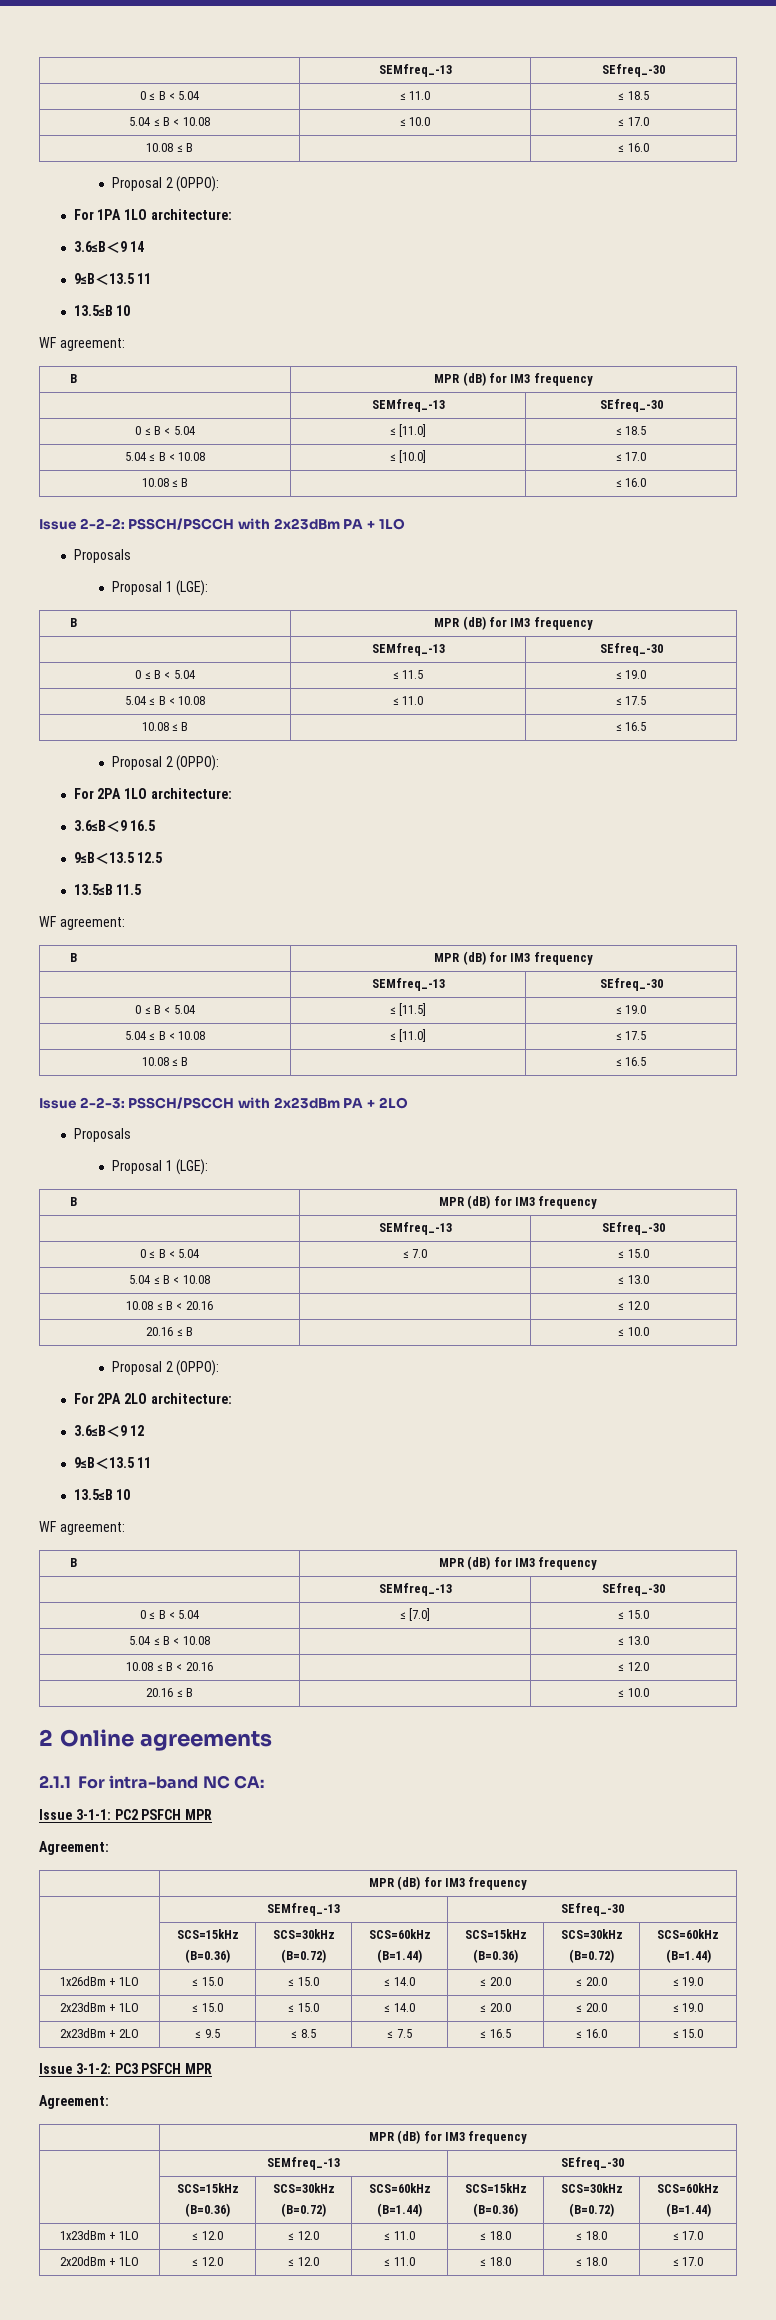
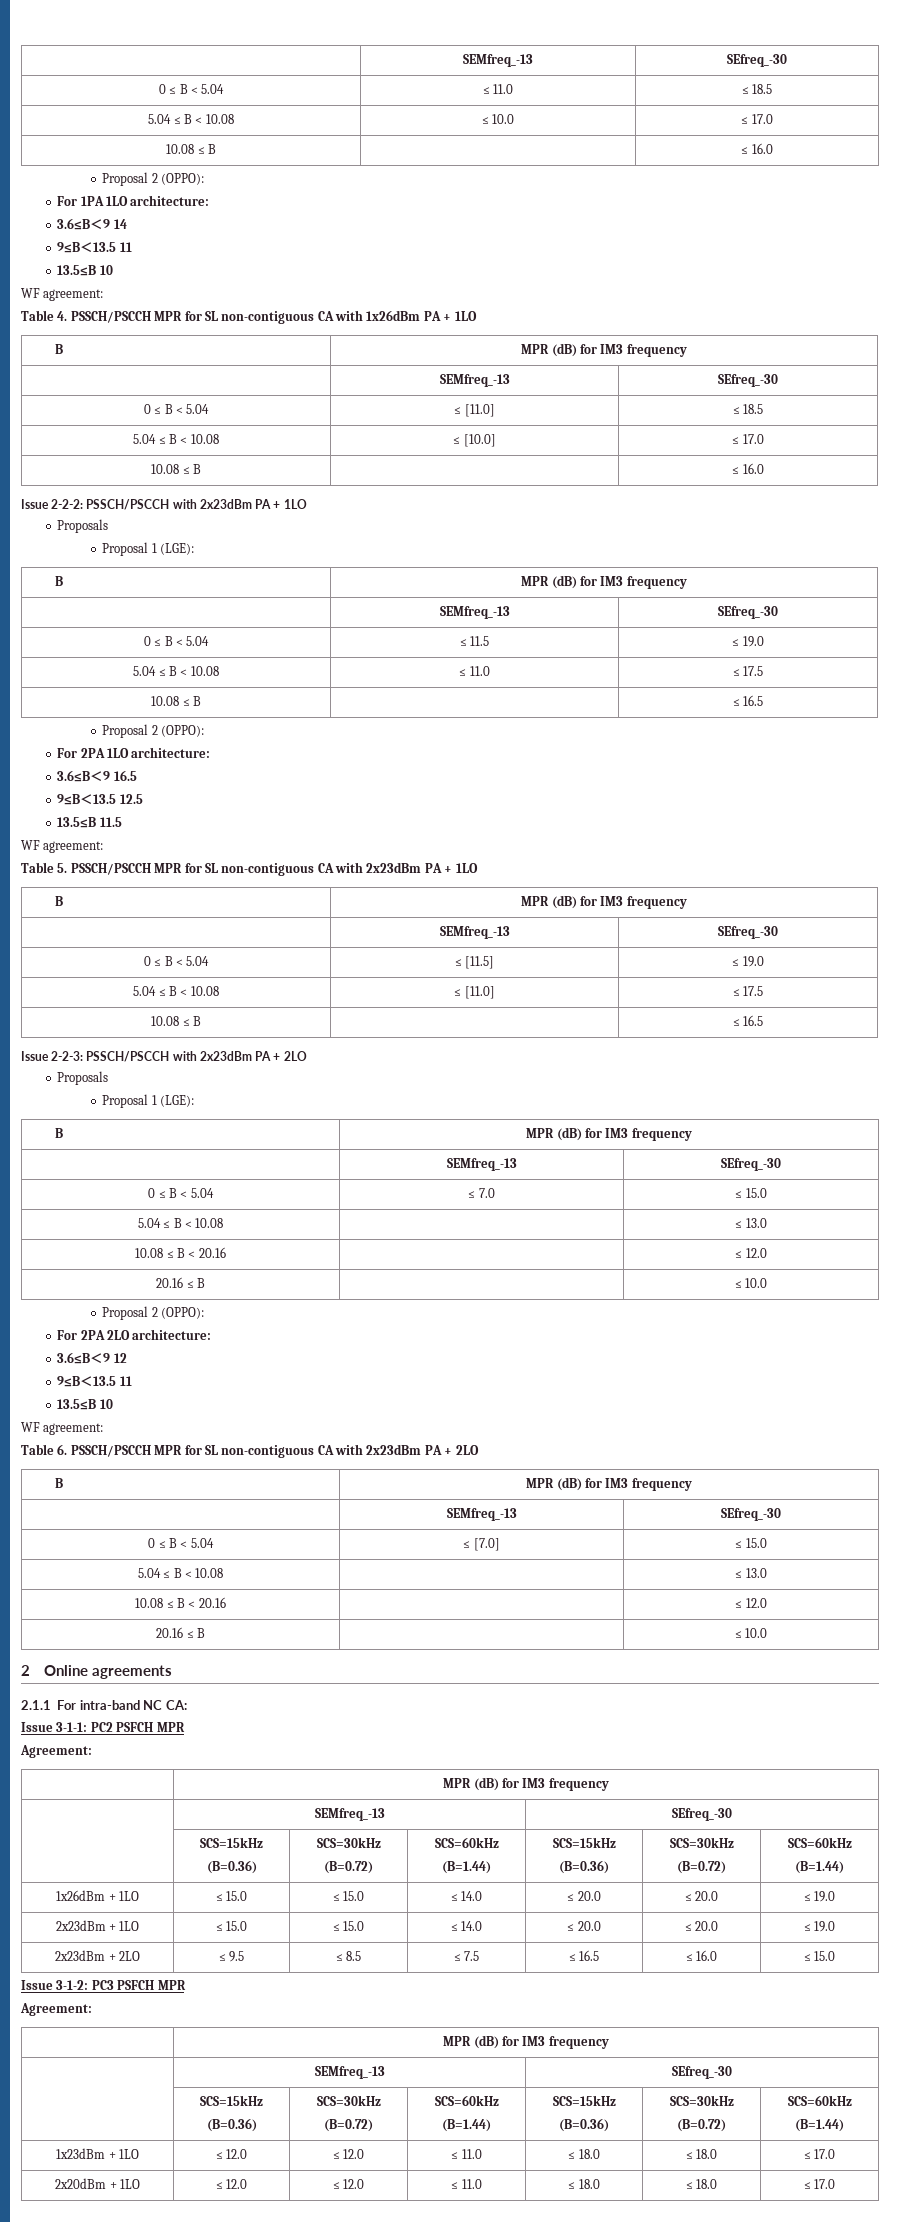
(125, 344) none -> [21,310,477,324] // Table 4. PSSCH/PSCCH MPR for SL non-contiguous CA with 1x26dBm PA + 1LO
(125, 923) none -> [21,862,478,876] // Table 5. PSSCH/PSCCH MPR for SL non-contiguous CA with 2x23dBm PA + 1LO
(125, 1528) none -> [21,1444,479,1458] // Table 6. PSSCH/PSCCH MPR for SL non-contiguous CA with 2x23dBm PA + 2LO

